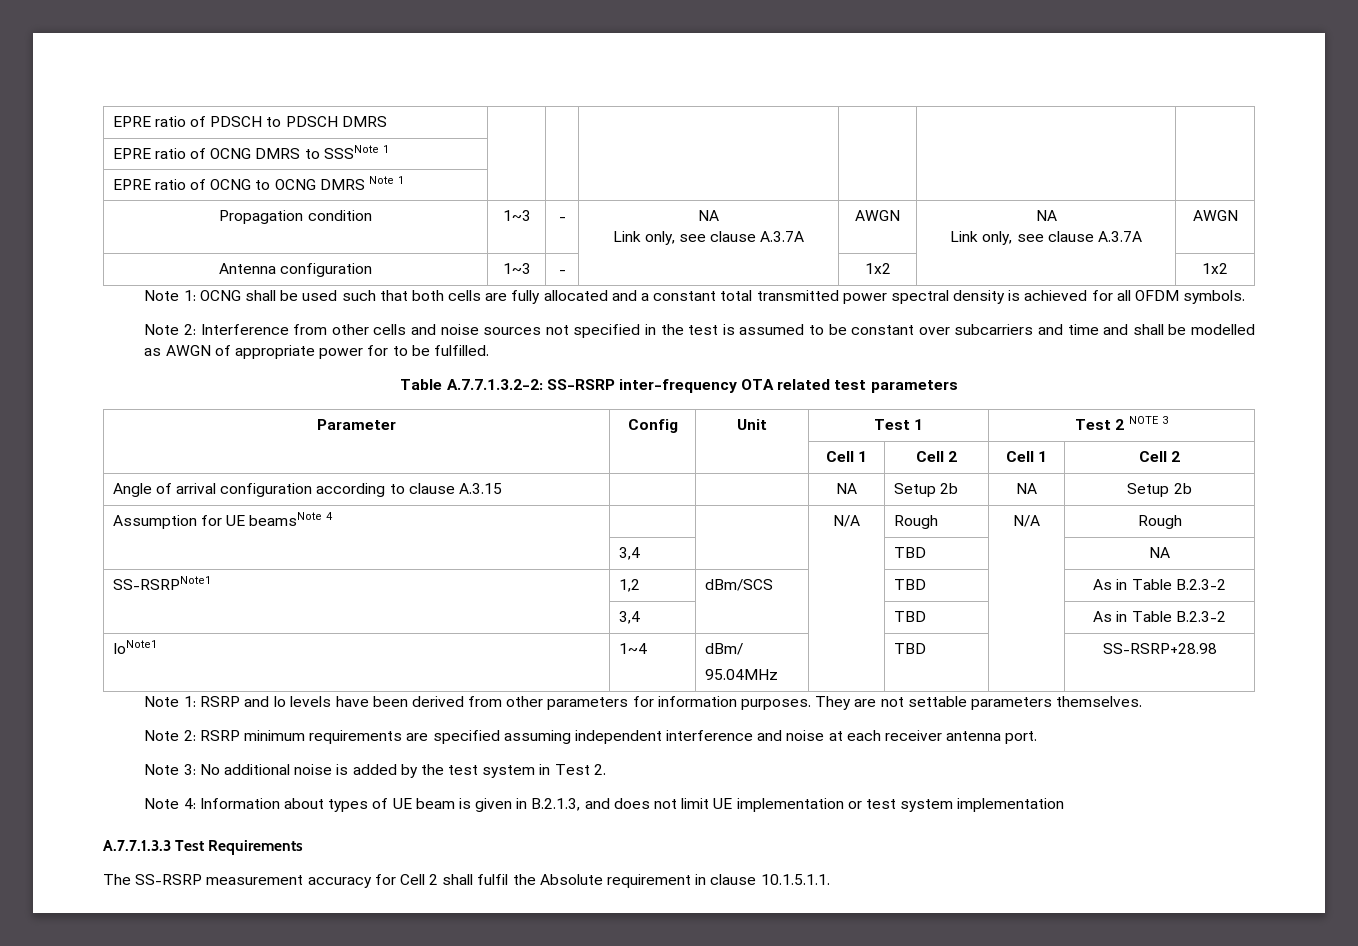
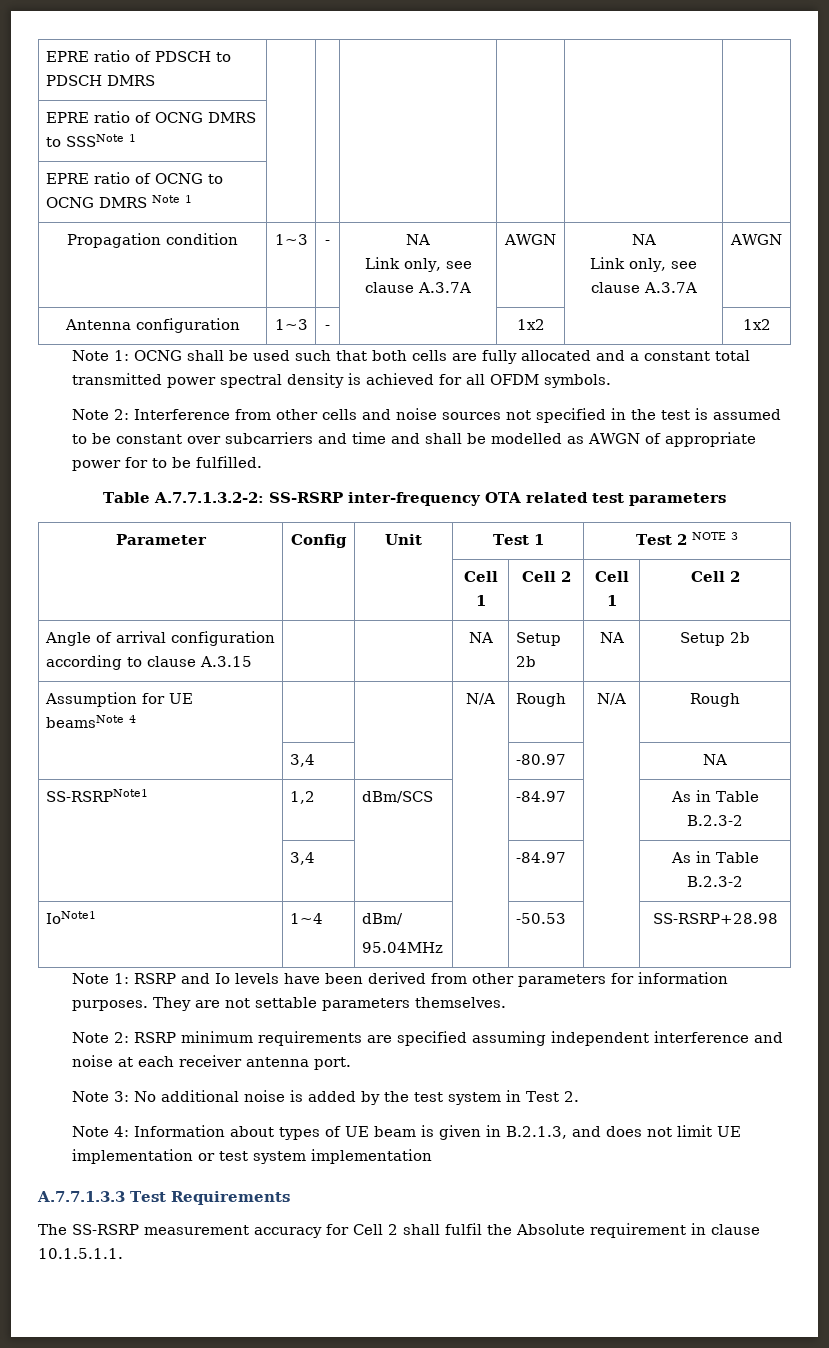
[893,547,926,558] TBD -> [515,754,566,765] -80.97
[893,579,926,590] TBD -> [515,791,566,802] -84.97
[893,611,926,622] TBD -> [515,852,566,863] -84.97
[893,643,926,654] TBD -> [515,913,566,924] -50.53

